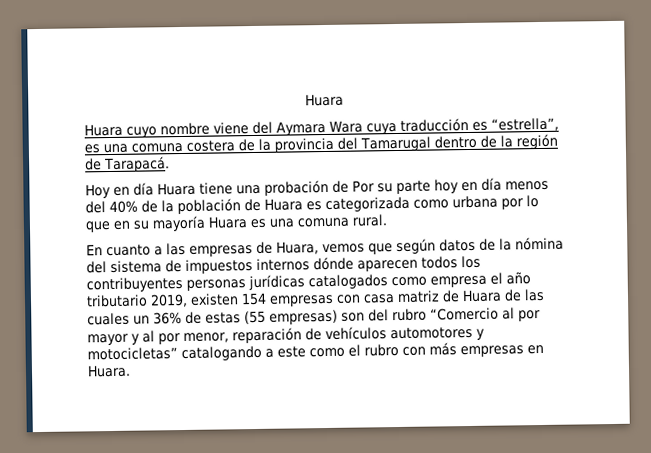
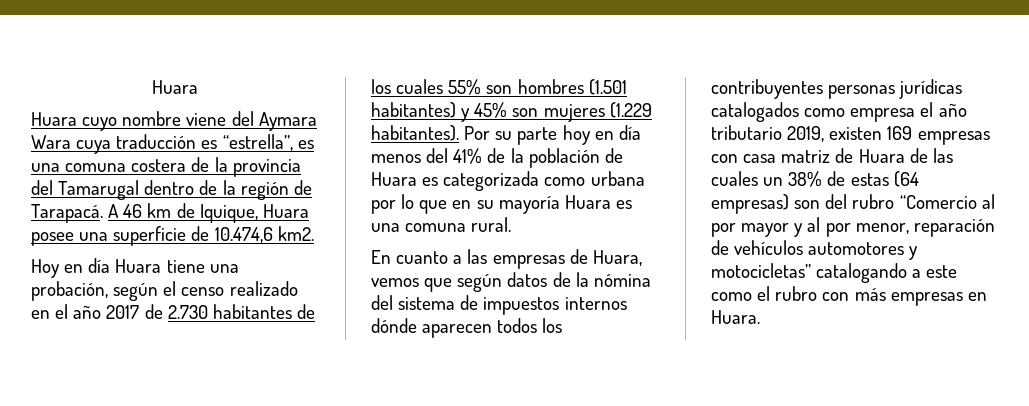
(170, 164) none -> [108,203,309,223] [31,226,314,246] A 46 km de Iquique, Huara posee una superficie de 10.474,6 km2.
[264,179,349,196] probación de -> [31,281,298,301] [31,304,315,319] [371,79,627,95] [371,102,652,122] [371,125,459,141] probación, según el censo realizado en el año 2017 de 2.730 habitantes de los cuales 55% son hombres (1.501 habitantes) y 45% son mujeres (1.229 habitantes).
[109,200,138,214] 40% -> [453,148,483,164] 41%
[241,292,267,306] 154 -> [887,126,913,140] 169
[153,312,182,325] 36% -> [788,171,823,187] 38%
[244,310,266,325] (55 -> [893,171,919,187] (64

